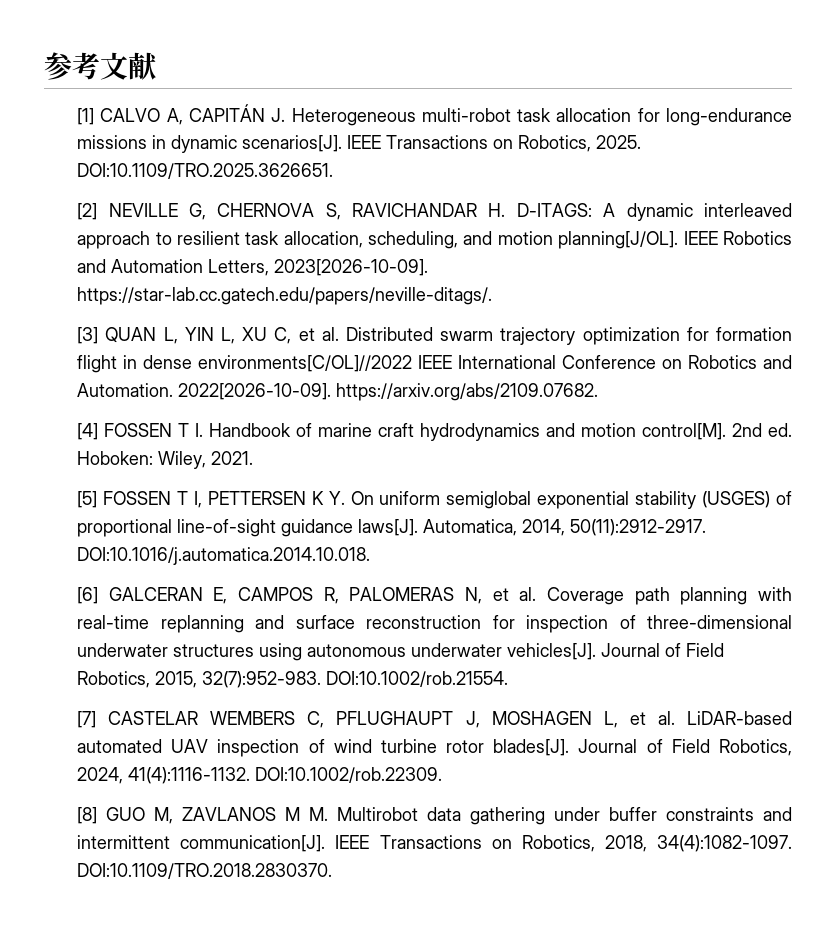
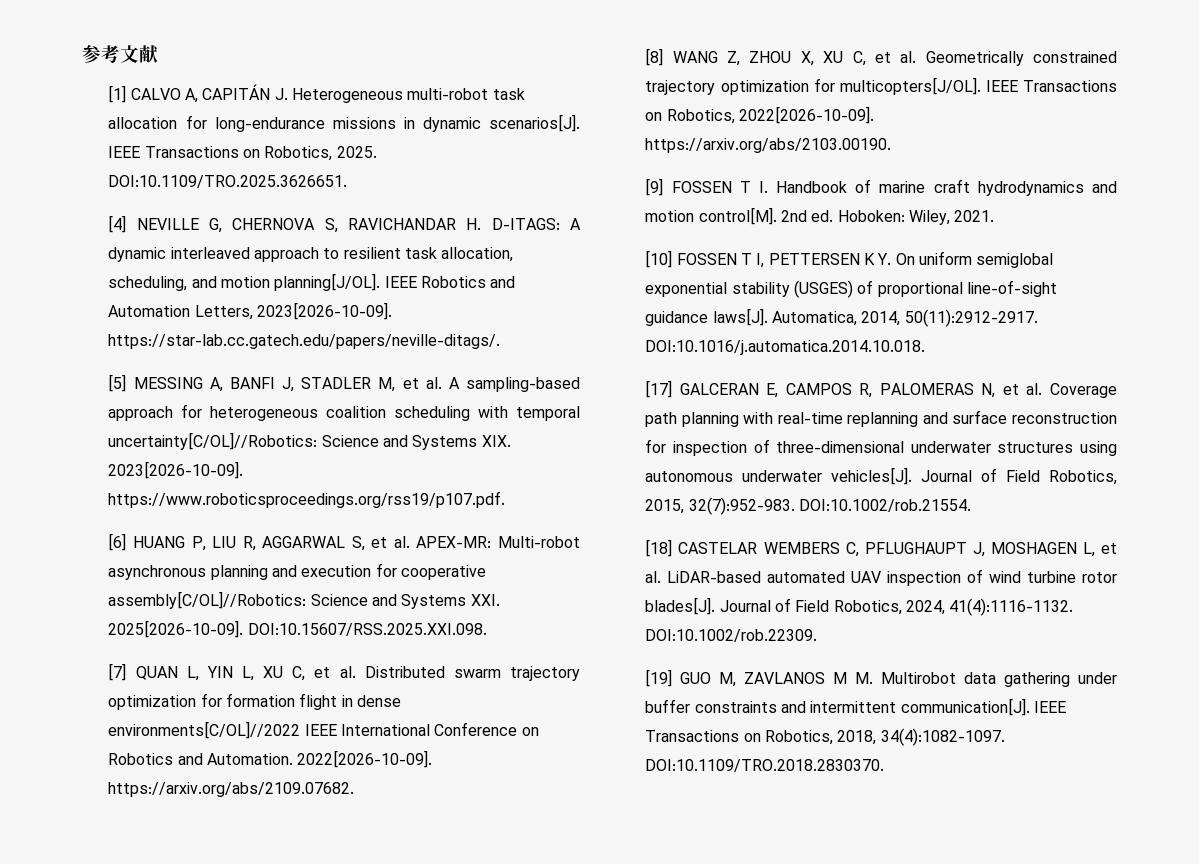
[77,203,98,220] [2] -> [108,215,127,233] [4]
[77,327,99,344] [3] -> [108,374,580,392] [108,404,580,421] [108,432,511,450] [108,461,244,479] [108,491,506,508] [108,533,580,551] [108,563,486,580] [108,591,500,609] [108,620,487,638] [108,663,127,681] [5] MESSING A, BANFI J, STADLER M, et al. A sampling-based approach for heterogeneous coalition scheduling with temporal uncertainty[C/OL]//Robotics: Science and Systems XIX. 2023[2026-10-09]. https://www.roboticsproceedings.org/rss19/p107.pdf. // [6] HUANG P, LIU R, AGGARWAL S, et al. APEX-MR: Multi-robot asynchronous planning and execution for cooperative assembly[C/OL]//Robotics: Science and Systems XXI. 2025[2026-10-09]. DOI:10.15607/RSS.2025.XXI.098. // [7]
[77,423,99,440] [4] -> [645,48,1117,66] [645,77,1117,95] [645,106,875,124] [645,138,892,153] [645,178,664,196] [8] WANG Z, ZHOU X, XU C, et al. Geometrically constrained trajectory optimization for multicopters[J/OL]. IEEE Transactions on Robotics, 2022[2026-10-09]. https://arxiv.org/abs/2103.00190. // [9]
[77,491,98,508] [5] -> [645,250,673,268] [10]
[77,587,99,604] [6] -> [645,380,673,398] [17]
[77,711,97,728] [7] -> [645,539,673,557] [18]
[77,807,98,824] [8] -> [645,669,673,687] [19]

